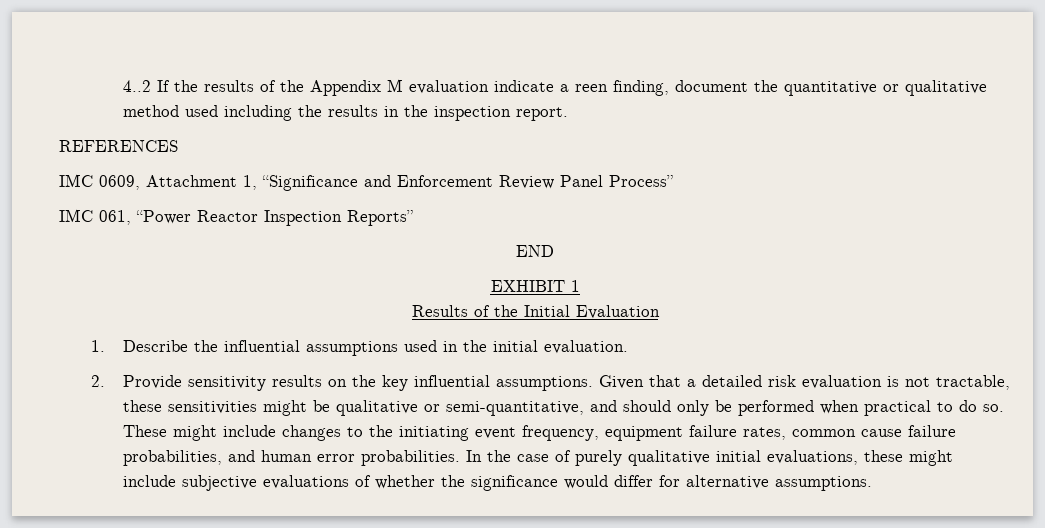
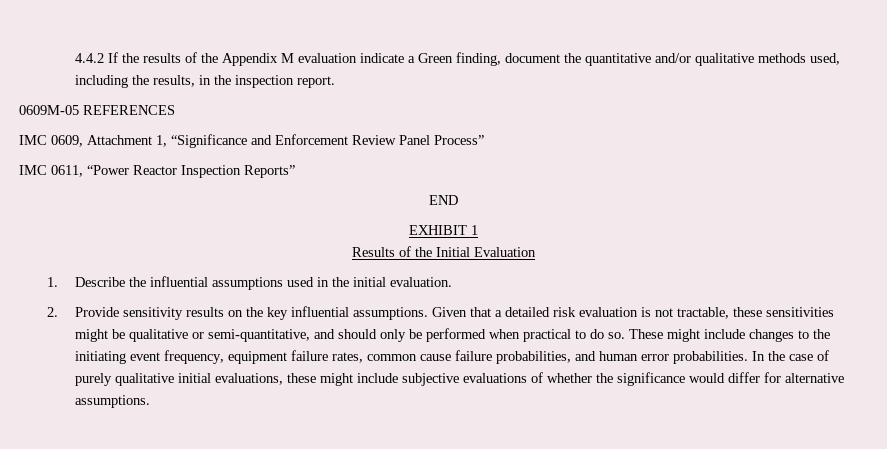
[122,80,151,92] 4..2 -> [75,53,105,63] 4.4.2
[574,84,608,92] reen -> [418,53,454,63] Green
[882,80,987,96] [122,105,218,117] or qualitative method used -> [655,53,841,66] and/or qualitative methods used,
[327,105,378,117] results -> [153,75,196,87] results,
(568, 114) none -> [19,105,79,115] 0609M-05
[99,210,131,225] 061, -> [51,165,83,177] 0611,

